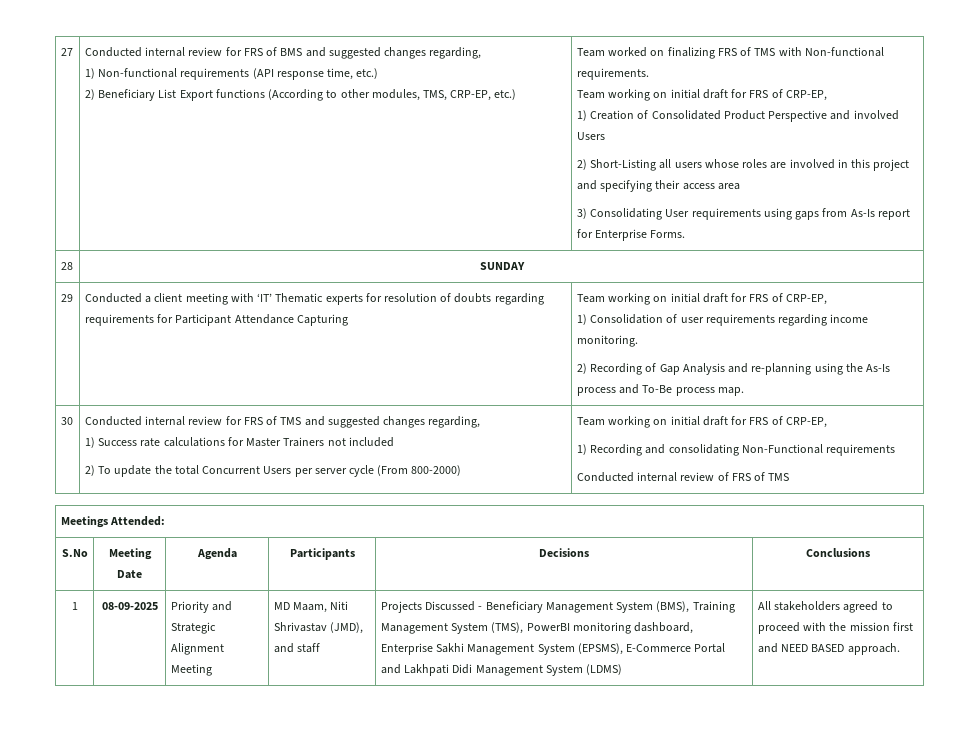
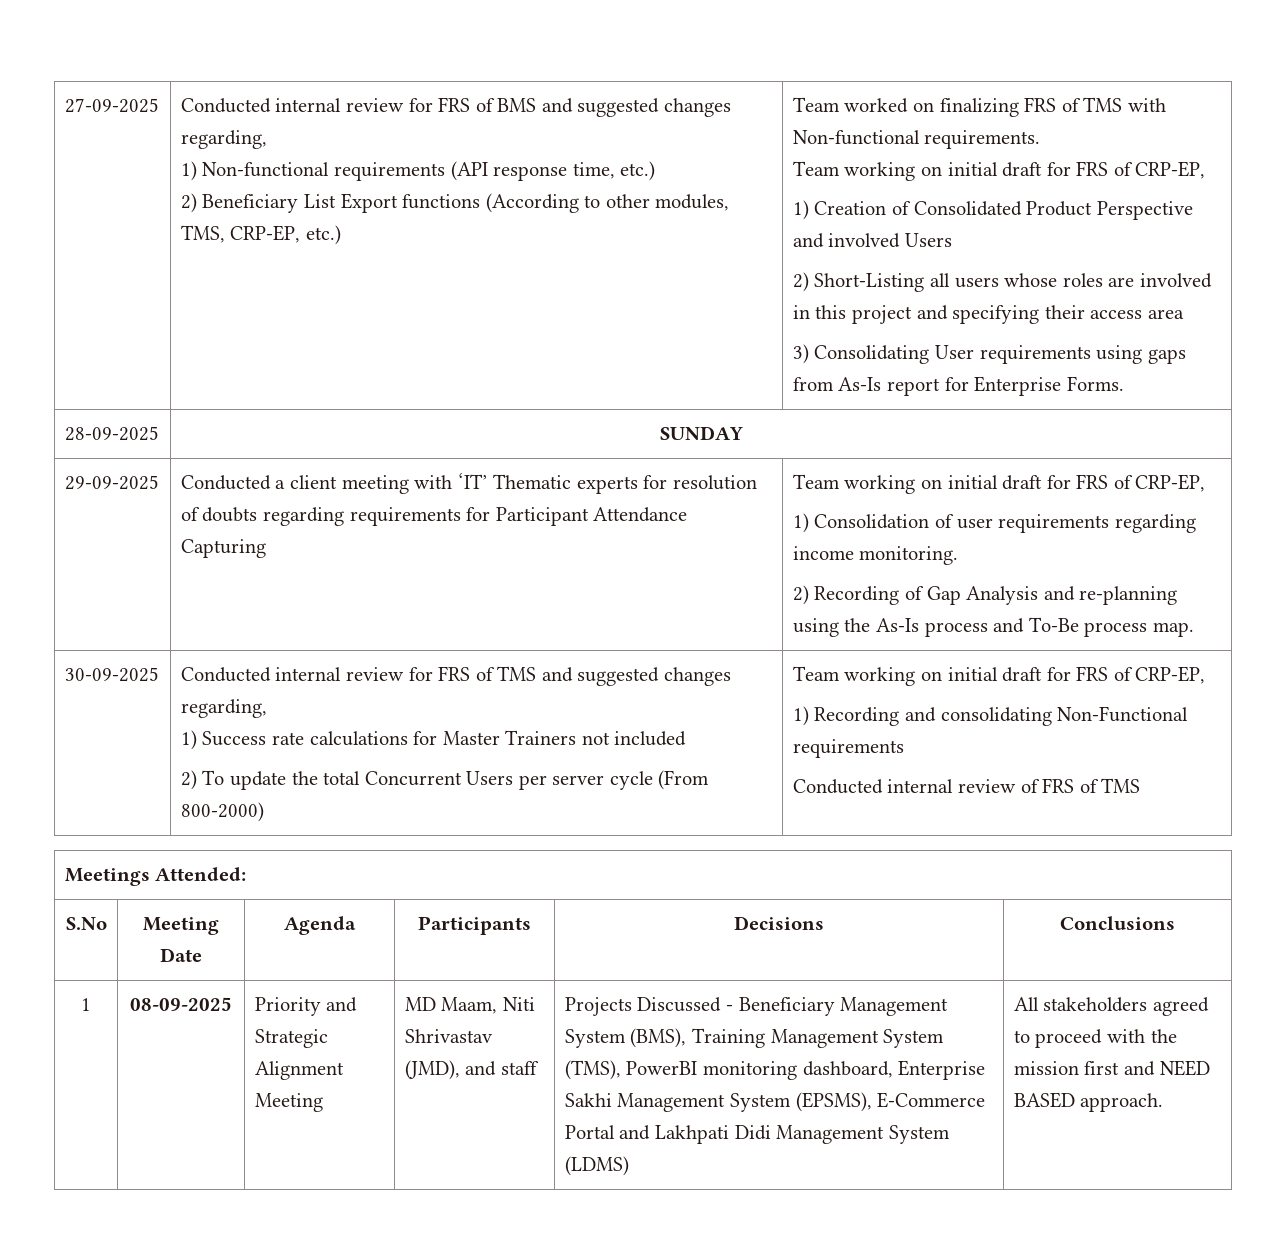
[60,48,73,56] 27 -> [64,98,159,113] 27-09-2025
[60,262,73,270] 28 -> [64,426,159,441] 28-09-2025
[60,294,73,302] 29 -> [64,475,159,490] 29-09-2025
[60,417,73,425] 30 -> [64,667,159,682] 30-09-2025

